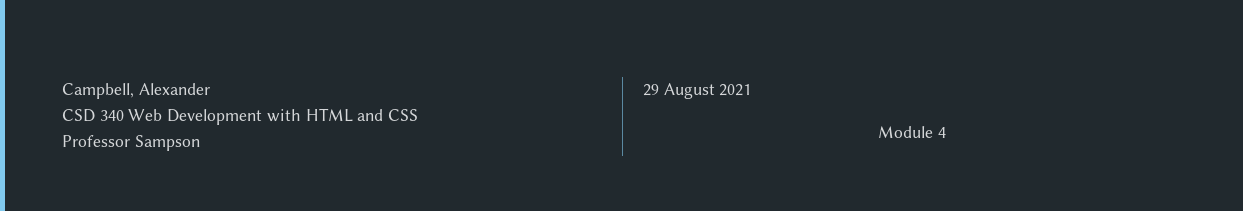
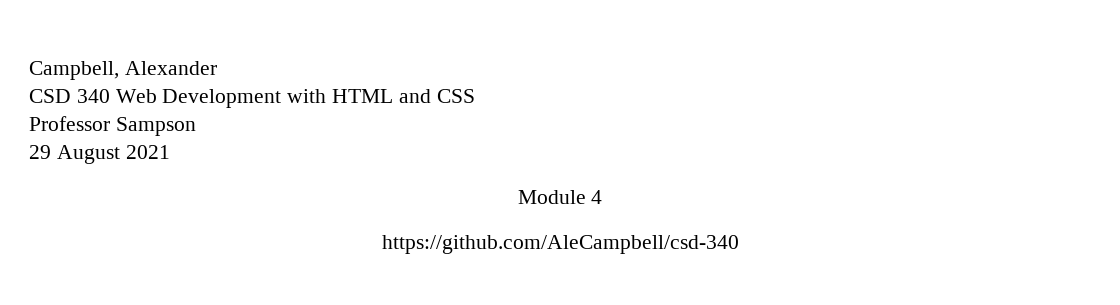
(946, 132) none -> [381,235,739,254] // https://github.com/AleCampbell/csd-340

